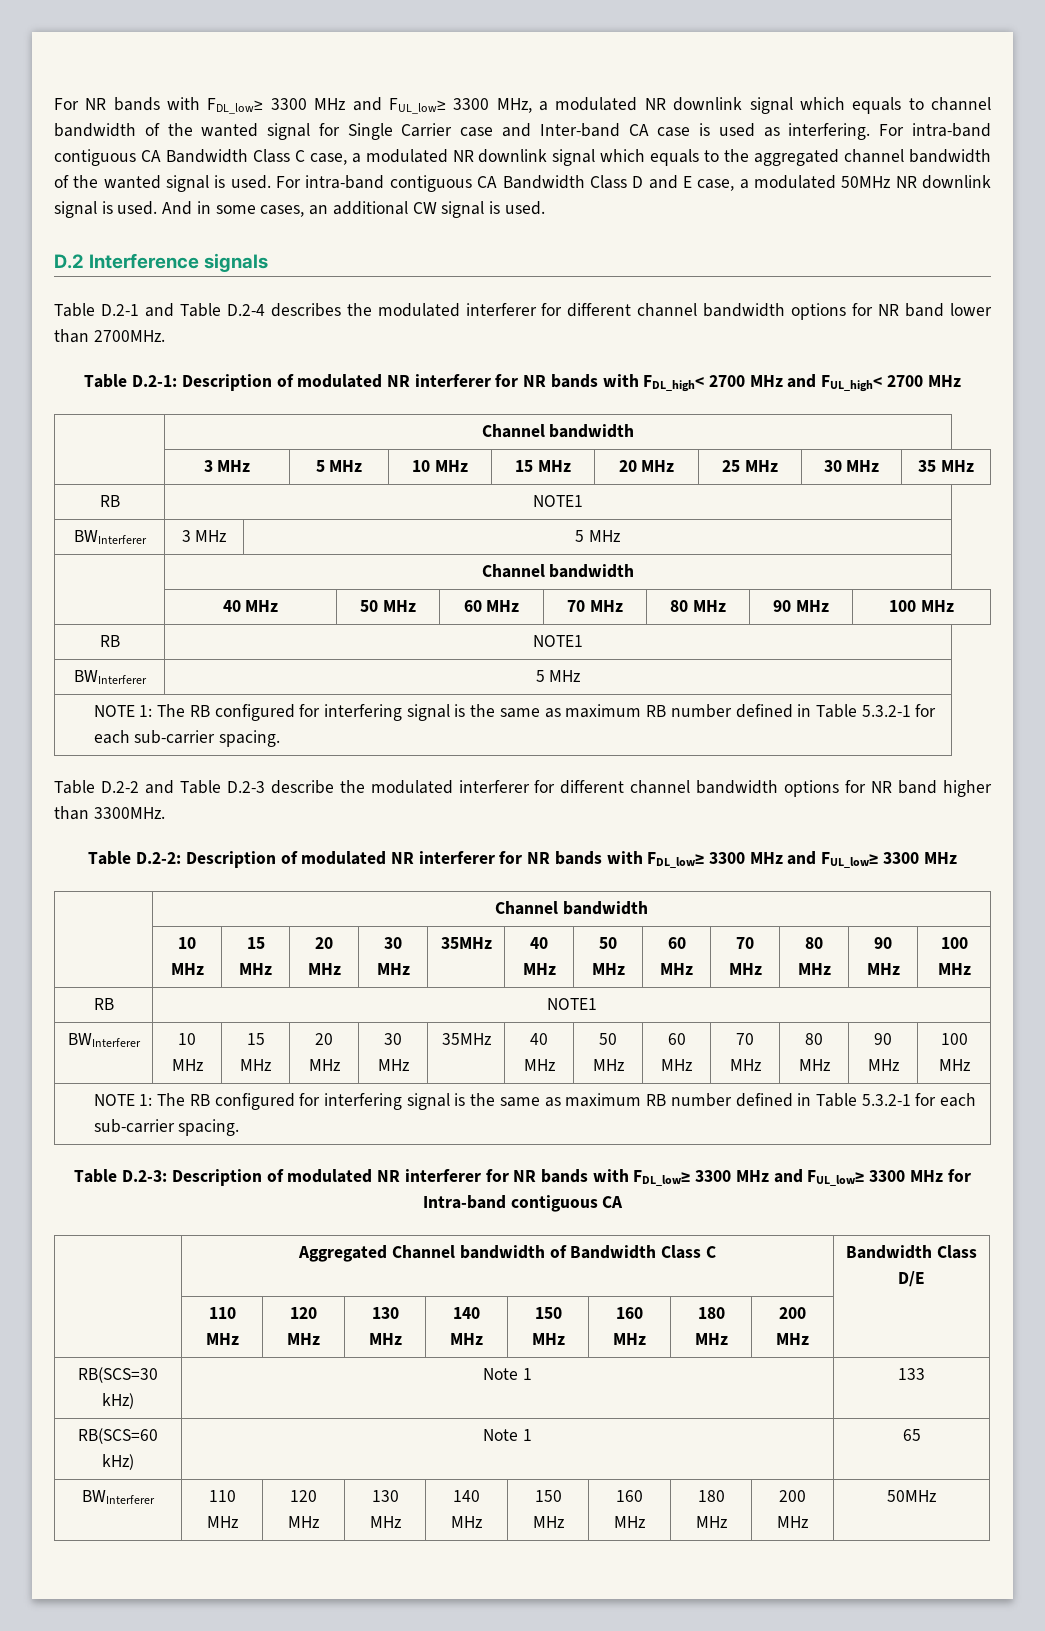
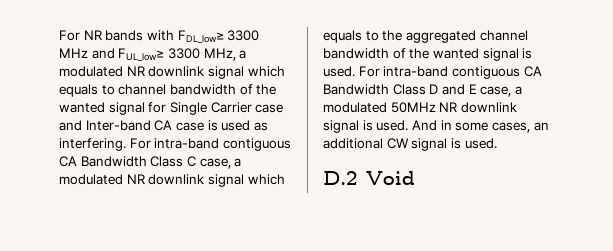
[89,253,269,272] [54,303,993,320] [54,329,165,343] [84,374,961,392] [481,424,635,438] [203,460,251,472] [315,460,363,472] [412,460,468,472] [515,460,571,472] [618,460,675,472] [722,460,778,472] [823,460,880,472] [918,460,974,472] [99,495,120,507] [533,495,583,507] [73,530,147,544] [181,530,227,542] [575,530,620,542] [481,564,635,578] [222,600,279,612] [360,600,416,612] [463,600,520,612] [567,600,623,612] [670,600,726,612] [773,600,829,612] [889,600,954,612] [99,635,120,647] [533,635,583,647] [73,670,147,684] [535,670,581,682] [93,704,937,721] [93,730,281,747] [54,780,993,797] [54,806,165,820] [88,851,957,868] [495,901,648,915] [178,937,196,949] [170,963,204,975] [246,937,265,949] [239,963,272,975] [315,937,333,949] [307,963,341,975] [384,937,402,949] [376,963,410,975] [440,937,492,949] [530,937,548,949] [522,963,556,975] [599,937,617,949] [591,963,625,975] [667,937,686,949] [660,963,693,975] [736,937,754,949] [728,963,762,975] [805,937,823,949] [797,963,831,975] [874,937,892,949] [866,963,900,975] [940,937,968,949] [937,963,971,975] [93,998,114,1010] [546,998,597,1010] [67,1033,141,1047] [178,1033,196,1045] [171,1059,203,1071] [246,1033,265,1045] [240,1059,271,1071] [315,1033,333,1045] [308,1059,340,1071] [384,1033,402,1045] [377,1059,409,1071] [441,1033,491,1045] [530,1033,548,1045] [523,1059,555,1071] [599,1033,617,1045] [592,1059,624,1071] [667,1033,686,1045] [661,1059,692,1071] [736,1033,754,1045] [729,1059,761,1071] [805,1033,823,1045] [798,1059,830,1071] [874,1033,892,1045] [867,1059,899,1071] [940,1033,968,1045] [938,1059,970,1071] [93,1093,977,1110] [93,1119,240,1136] [74,1169,971,1186] [422,1195,624,1212] [298,1245,716,1262] [846,1245,977,1259] [898,1271,925,1287] [208,1307,236,1319] [205,1333,239,1345] [290,1307,317,1319] [287,1333,320,1345] [371,1307,399,1319] [368,1333,402,1345] [453,1307,480,1319] [450,1333,483,1345] [534,1307,562,1319] [531,1333,565,1345] [616,1307,643,1319] [613,1333,646,1345] [697,1307,725,1319] [694,1333,728,1345] [779,1307,806,1319] [776,1333,809,1345] [78,1367,158,1383] [102,1393,134,1409] [483,1368,532,1380] [898,1368,925,1380] [78,1428,158,1444] [102,1454,134,1470] [483,1429,532,1441] [902,1429,921,1441] [82,1490,155,1504] [208,1490,236,1502] [206,1516,238,1528] [290,1490,317,1502] [288,1516,319,1528] [371,1490,399,1502] [369,1516,401,1528] [453,1490,480,1502] [451,1516,482,1528] [534,1490,562,1502] [532,1516,564,1528] [616,1490,643,1502] [614,1516,645,1528] [697,1490,725,1502] [695,1516,727,1528] [779,1490,806,1502] [777,1516,808,1528] [887,1490,936,1502] Interference signals // Table D.2-1 and Table D.2-4 describes the modulated interferer for different channel bandwidth options for NR band lower than 2700MHz. // Table D.2-1: Description of modulated NR interferer for NR bands with FDL_high< 2700 MHz and FUL_high< 2700 MHz // | Channel bandwidth // | 3 MHz | 5 MHz | 10 MHz | 15 MHz | 20 MHz | 25 MHz | 30 MHz | 35 MHz // RB | NOTE1 // BWInterferer | 3 MHz | 5 MHz // | Channel bandwidth // | 40 MHz | 50 MHz | 60 MHz | 70 MHz | 80 MHz | 90 MHz | 100 MHz // RB | NOTE1 // BWInterferer | 5 MHz // NOTE 1: The RB configured for interfering signal is the same as maximum RB number defined in Table 5.3.2-1 for each sub-carrier spacing. // Table D.2-2 and Table D.2-3 describe the modulated interferer for different channel bandwidth options for NR band higher than 3300MHz. // Table D.2-2: Description of modulated NR interferer for NR bands with FDL_low≥ 3300 MHz and FUL_low≥ 3300 MHz // | Channel bandwidth // | 10 MHz | 15 MHz | 20 MHz | 30 MHz | 35MHz | 40 MHz | 50 MHz | 60 MHz | 70 MHz | 80 MHz | 90 MHz | 100 MHz // RB | NOTE1 // BWInterferer | 10 MHz | 15 MHz | 20 MHz | 30 MHz | 35MHz | 40 MHz | 50 MHz | 60 MHz | 70 MHz | 80 MHz | 90 MHz | 100 MHz // NOTE 1: The RB configured for interfering signal is the same as maximum RB number defined in Table 5.3.2-1 for each sub-carrier spacing. // Table D.2-3: Description of modulated NR interferer for NR bands with FDL_low≥ 3300 MHz and FUL_low≥ 3300 MHz for Intra-band contiguous CA // | Aggregated Channel bandwidth of Bandwidth Class C | Bandwidth Class D/E // | 110 MHz | 120 MHz | 130 MHz | 140 MHz | 150 MHz | 160 MHz | 180 MHz | 200 MHz | // RB(SCS=30 kHz) | Note 1 | 133 // RB(SCS=60 kHz) | Note 1 | 65 // BWInterferer | 110 MHz | 120 MHz | 130 MHz | 140 MHz | 150 MHz | 160 MHz | 180 MHz | 200 MHz | 50MHz -> [366,171,415,185] Void

